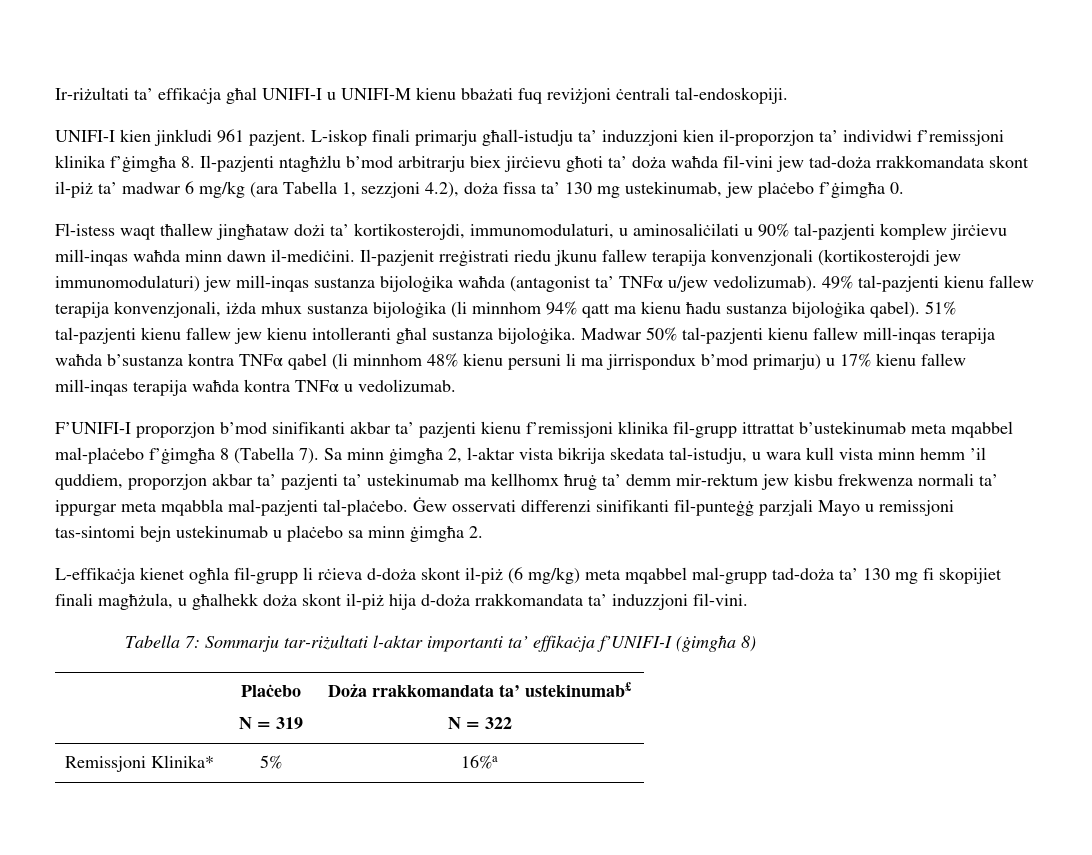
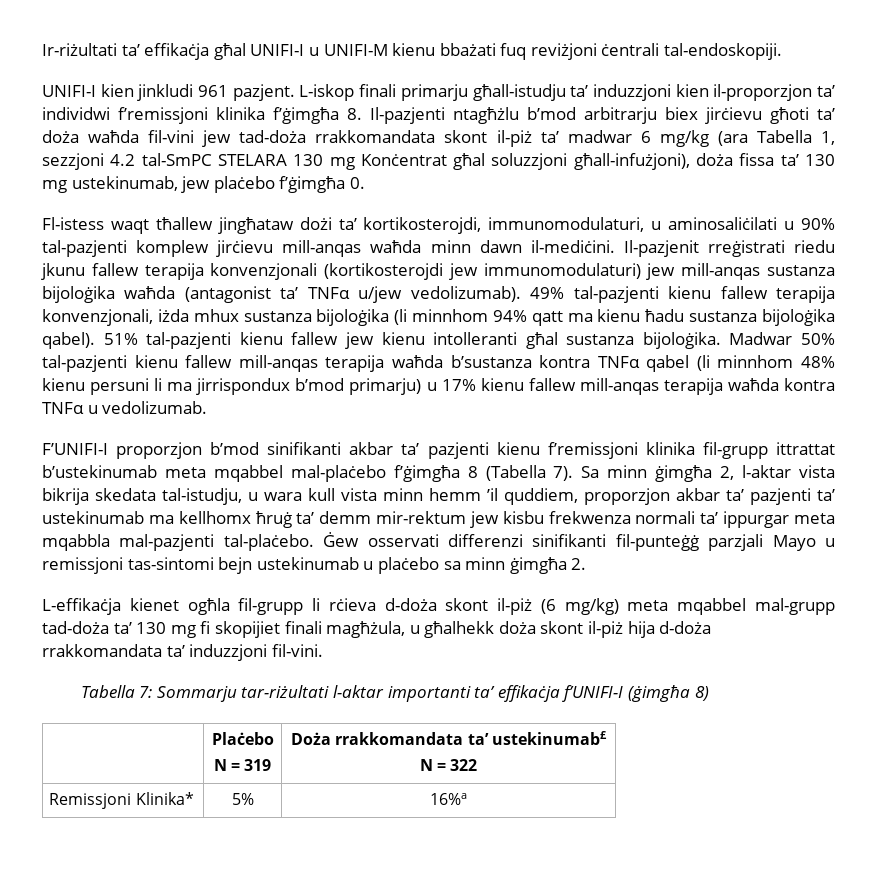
[425,182,459,198] 4.2), -> [110,153,690,170] 4.2 tal-SmPC STELARA 130 mg Konċentrat għal soluzzjoni għall-infużjoni),
[55,249,128,266] mill-inqas -> [282,240,362,257] mill-anqas
[236,275,309,292] mill-inqas -> [681,263,761,280] mill-anqas
[863,327,936,344] mill-inqas -> [238,355,318,372] mill-anqas
[55,379,128,396] mill-inqas -> [579,378,659,395] mill-anqas

